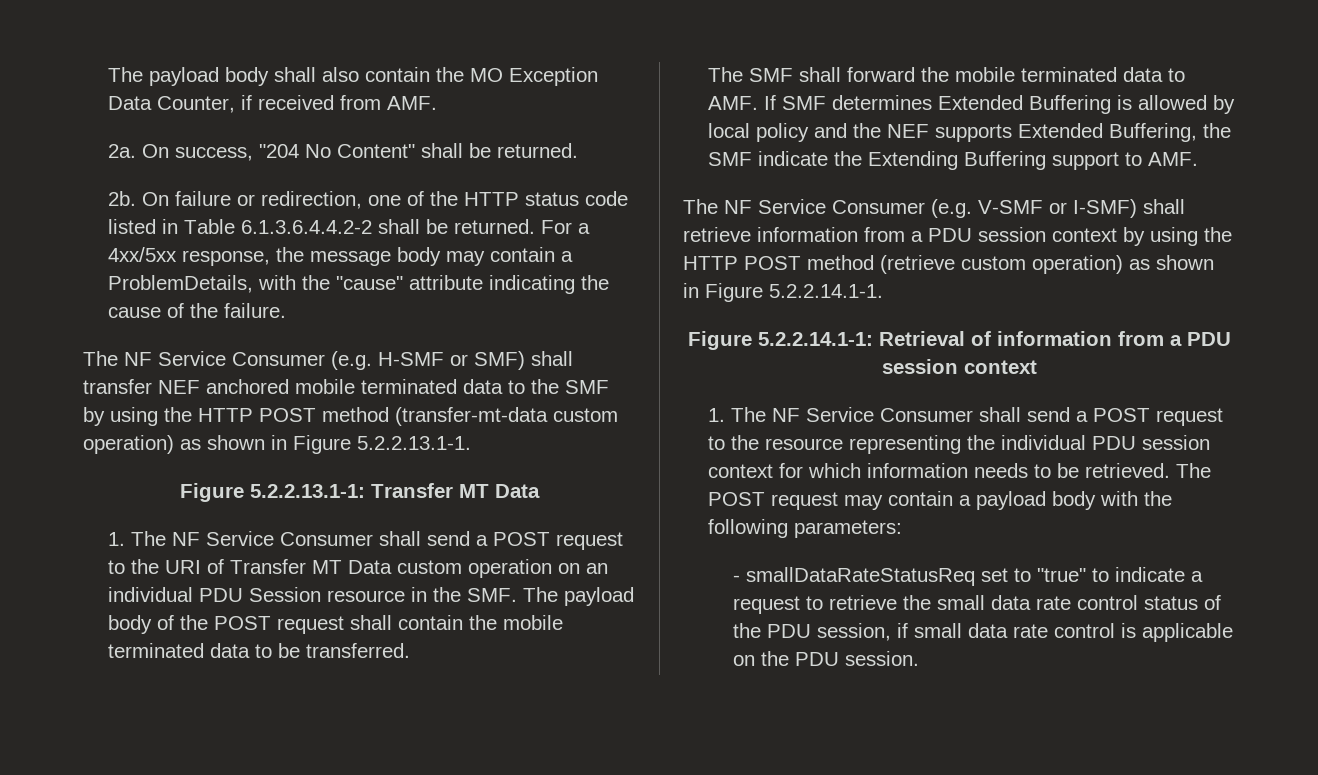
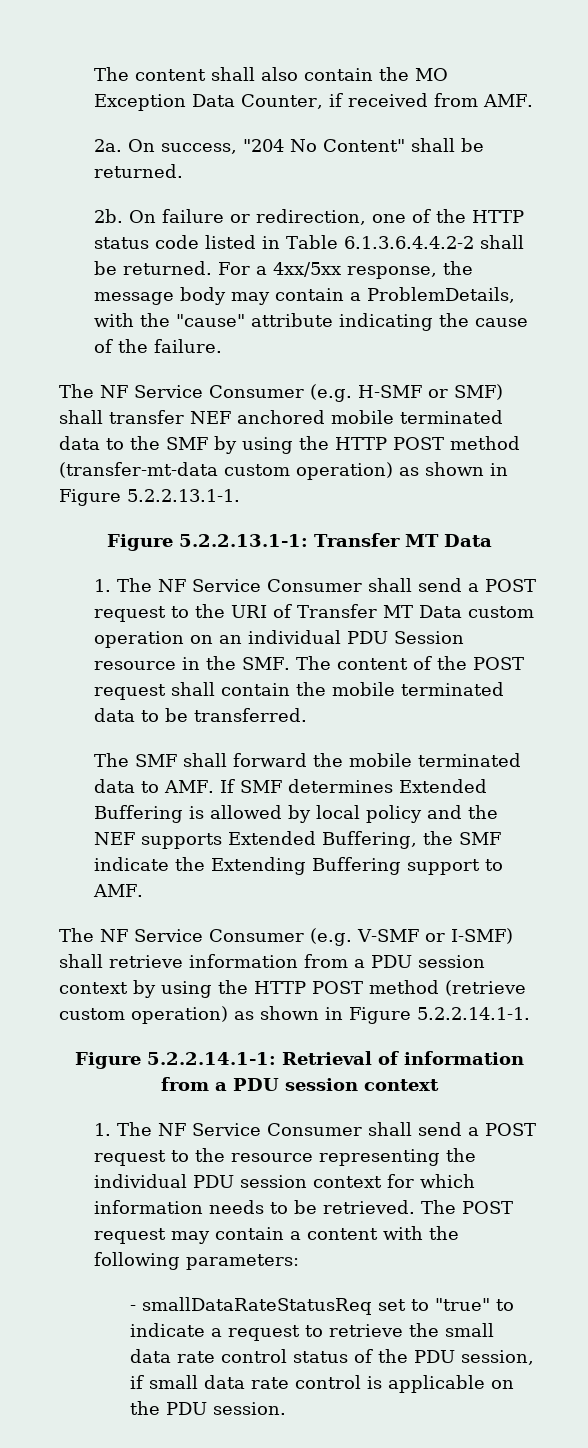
[108,67,270,86] The payload body -> [94,67,207,81] The content
[564,587,635,606] [108,615,153,634] payload body -> [337,658,409,670] content
[976,491,1097,510] payload body -> [307,1228,379,1240] content

